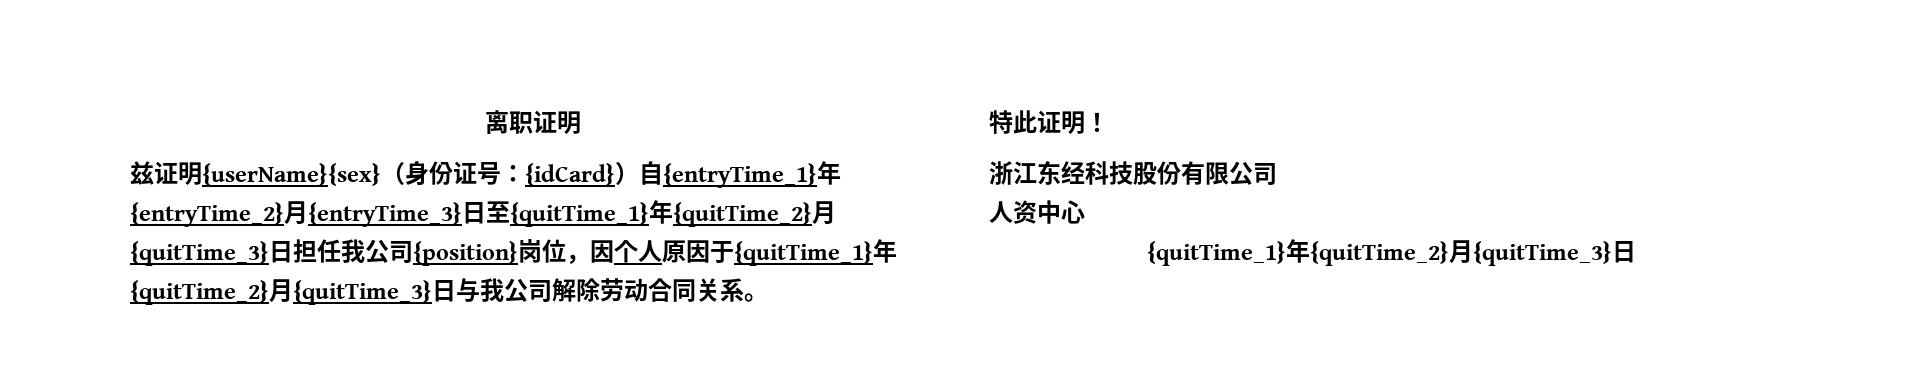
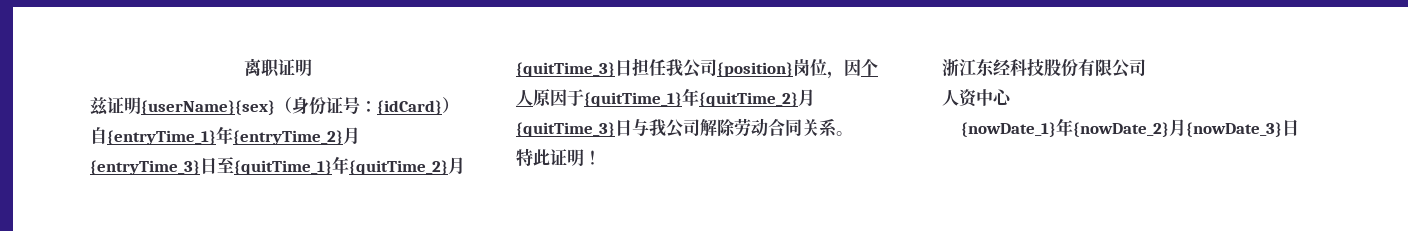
[1147,239,1612,266] {quitTime_1}年{quitTime_2}月{quitTime_3} -> [961,118,1282,137] {nowDate_1}年{nowDate_2}月{nowDate_3}

